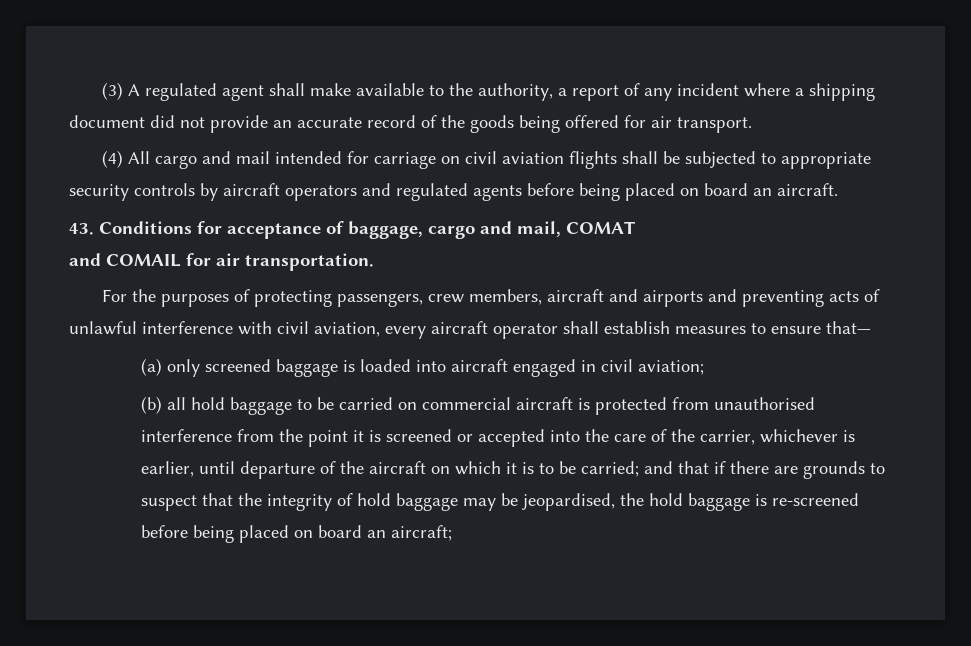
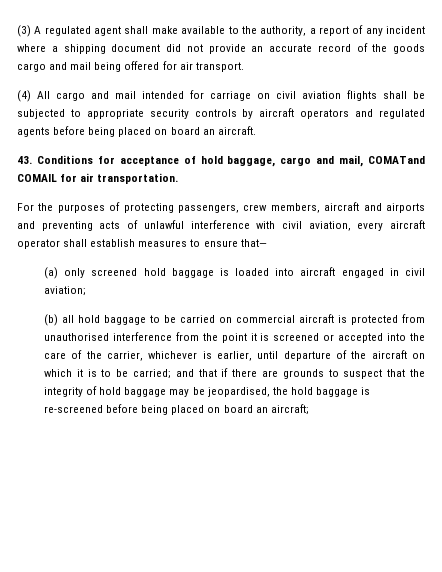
(514, 124) none -> [17,62,92,72] cargo and mail
(344, 227) none -> [200,156,223,164] hold
[566,221,635,234] [69,253,101,266] COMAT // and -> [367,156,425,164] COMATand
(272, 365) none -> [143,268,166,276] hold

